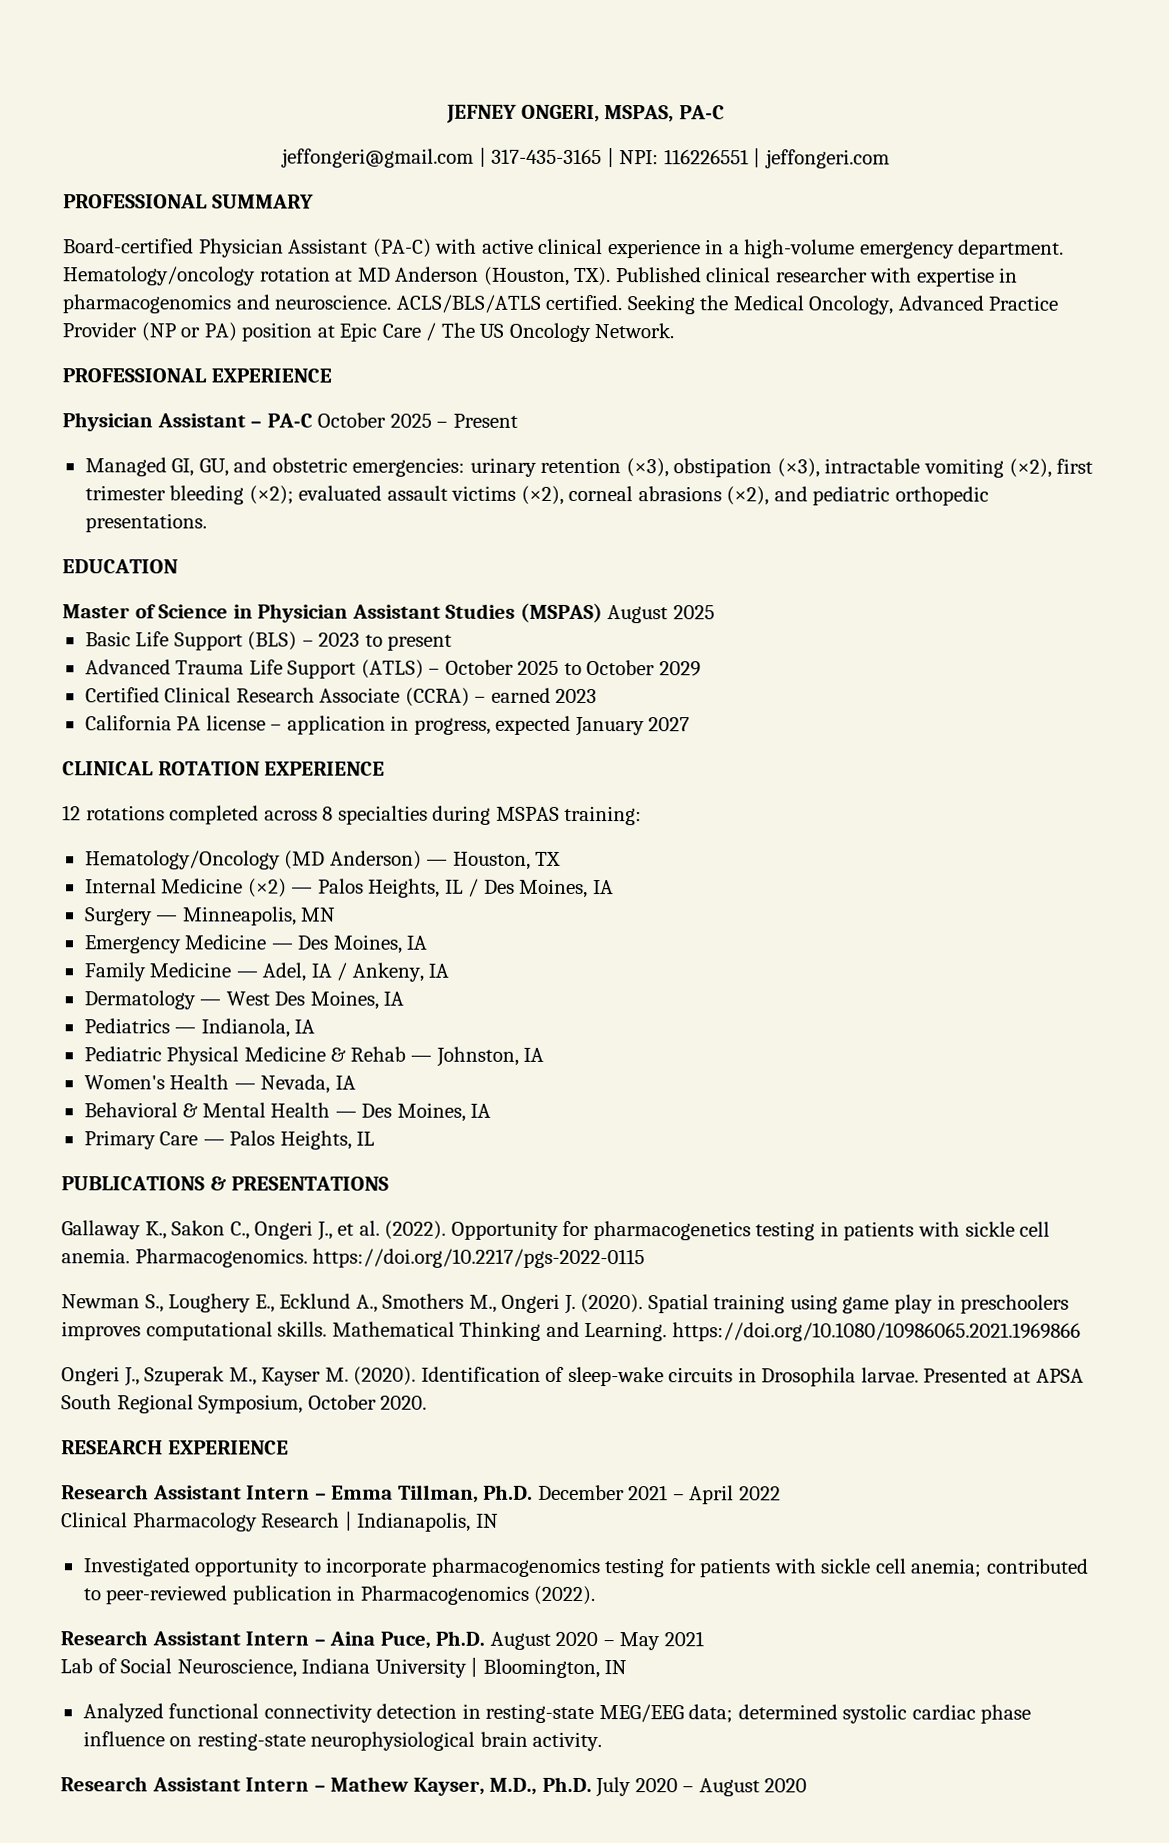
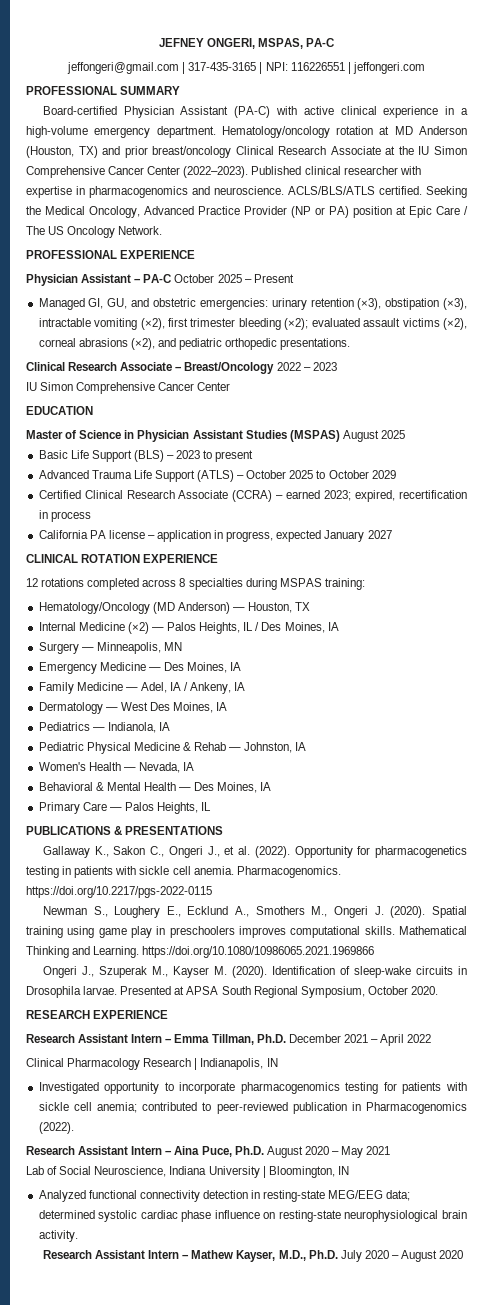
[573,266,612,287] TX). -> [78,146,468,158] [26,166,249,178] TX) and prior breast/oncology Clinical Research Associate at the IU Simon Comprehensive Cancer Center (2022–2023).
(207, 523) none -> [26,362,337,374] [26,382,231,394] // Clinical Research Associate – Breast/Oncology 2022 – 2023 // IU Simon Comprehensive Cancer Center
[555,688,598,704] 2023 -> [324,490,467,502] [38,510,91,522] 2023; expired, recertification in process

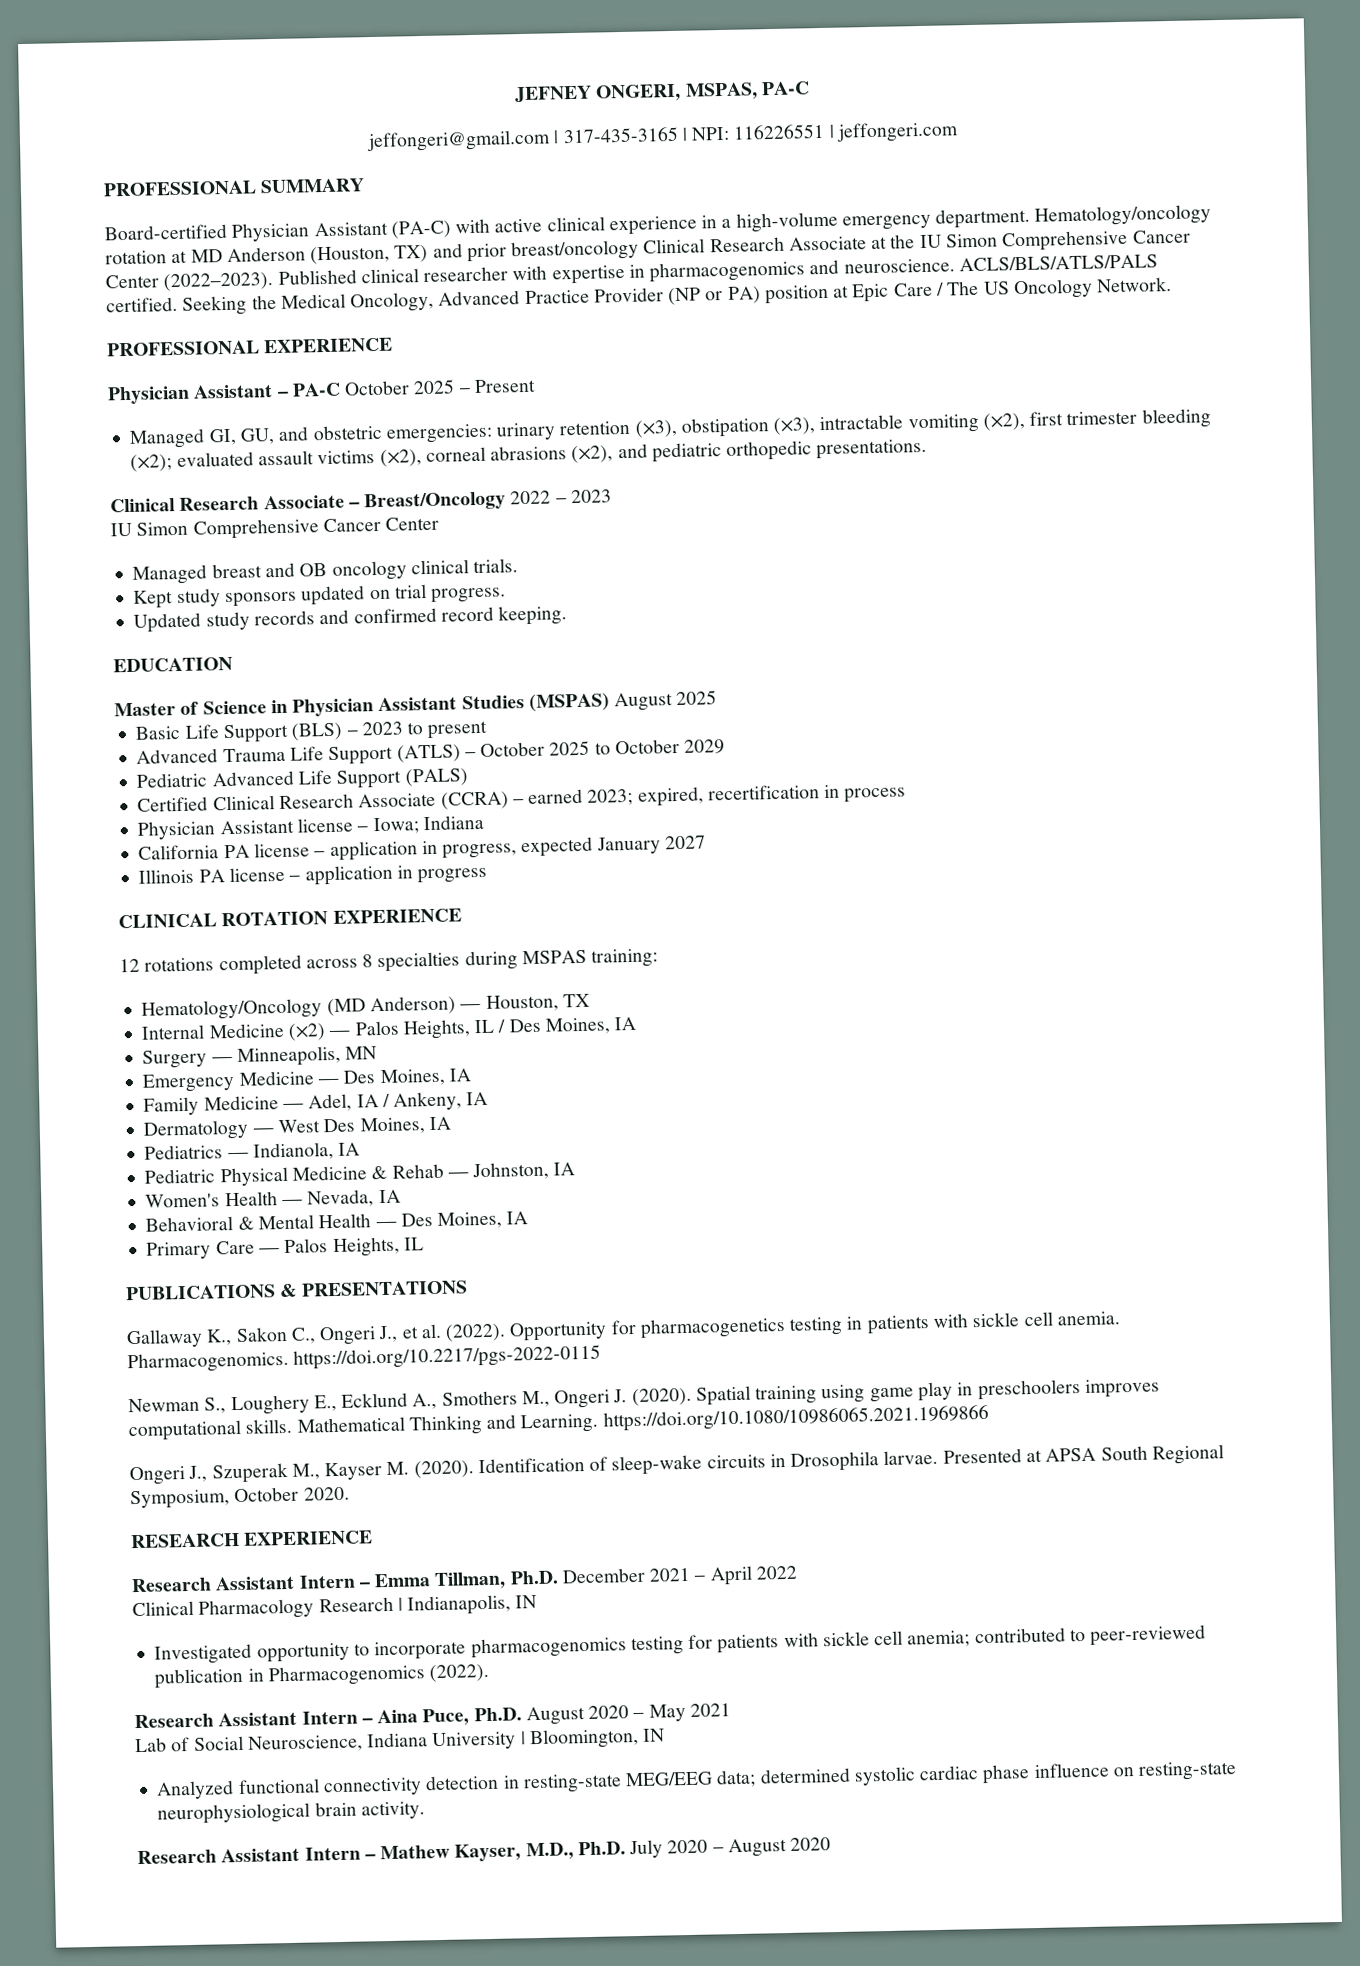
[288,186,375,195] ACLS/BLS/ATLS -> [958,254,1158,272] ACLS/BLS/ATLS/PALS
(231, 386) none -> [132,558,519,585] [133,584,507,609] [133,605,568,633] // Managed breast and OB oncology clinical trials. // Kept study sponsors updated on trial progress. // Updated study records and confirmed record keeping.
(396, 474) none -> [136,768,468,789] // Pediatric Advanced Life Support (PALS)
(91, 516) none -> [137,814,484,840] // Physician Assistant license – Iowa; Indiana
(392, 534) none -> [138,864,488,886] // Illinois PA license – application in progress

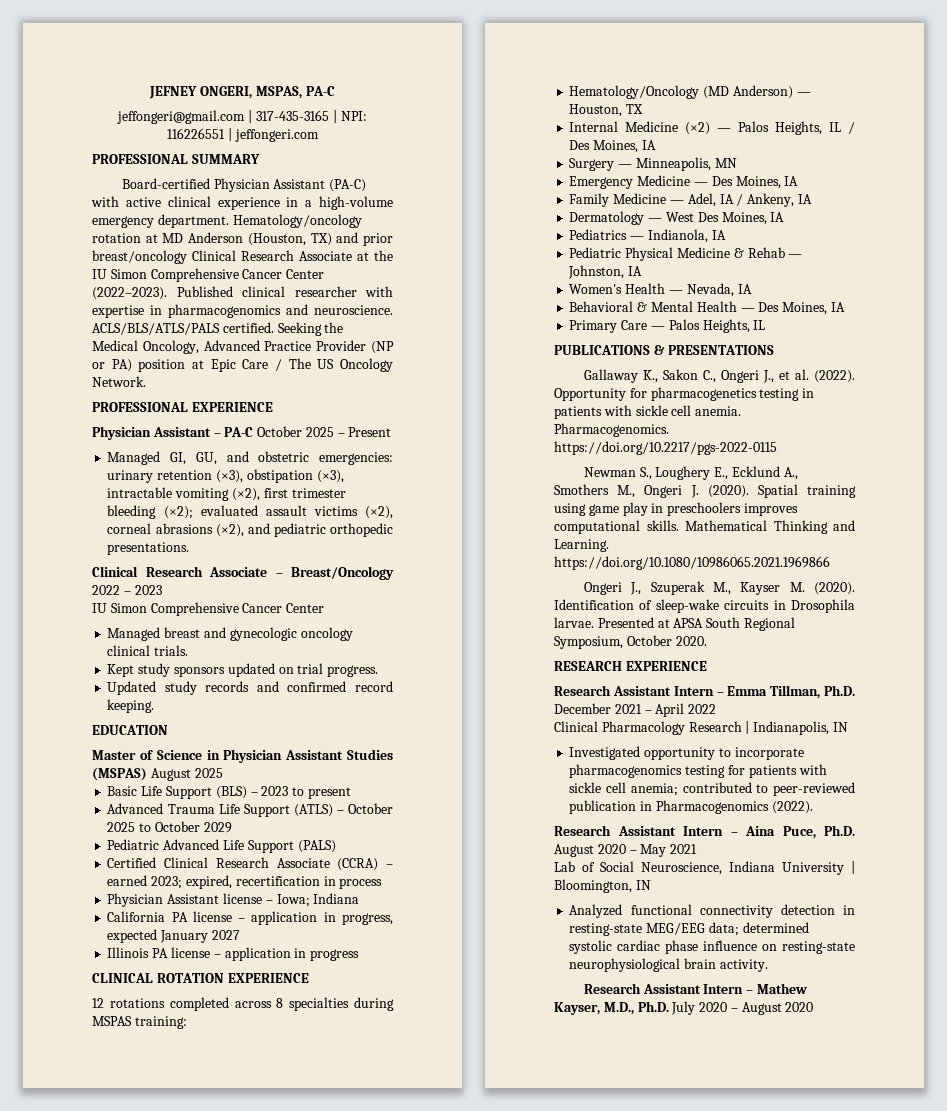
[299,562,328,577] OB -> [229,627,297,641] gynecologic

